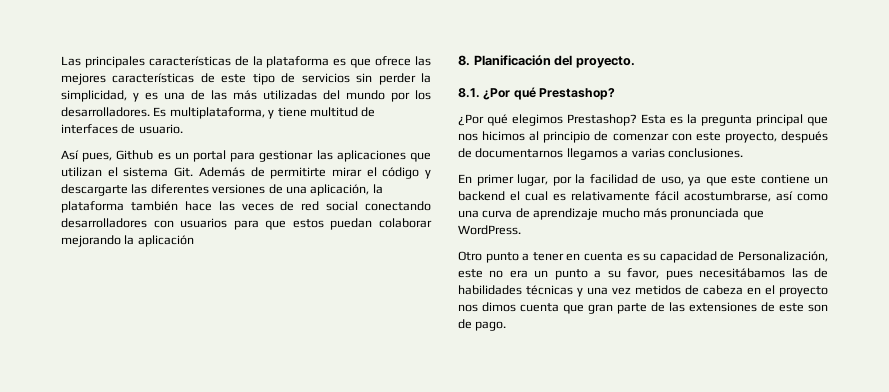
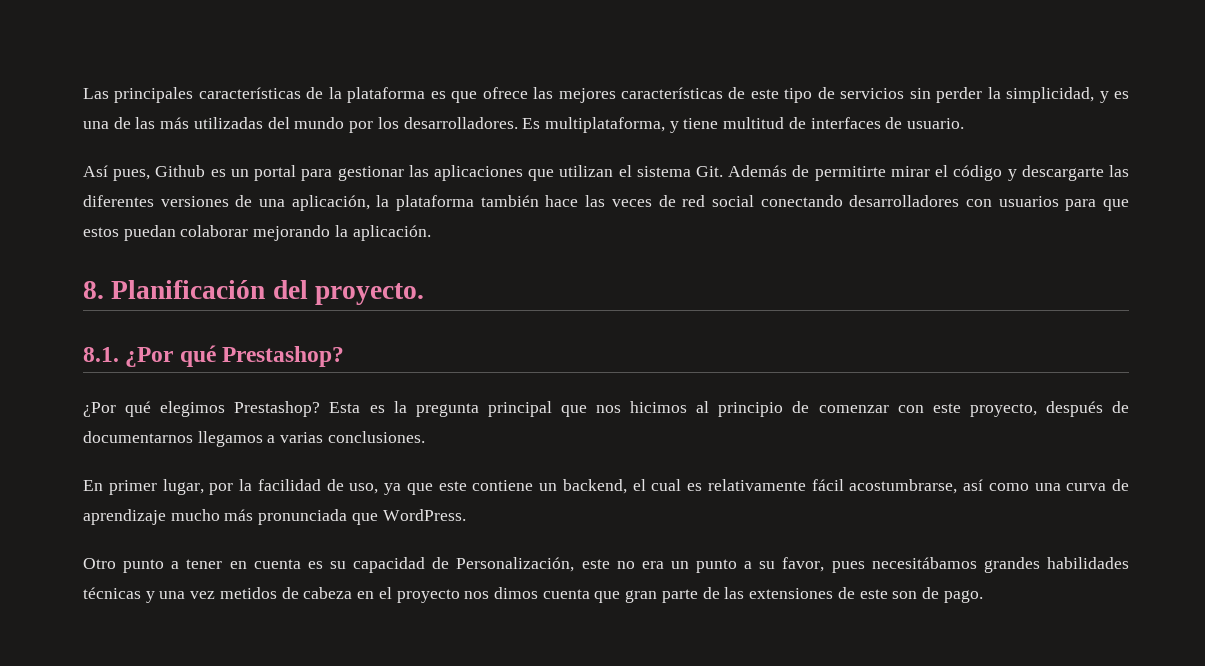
[137,235,194,247] aplicación -> [352,225,431,241] aplicación.
[458,191,505,201] backend -> [562,479,627,494] backend,
[791,268,828,278] las de -> [983,557,1040,573] grandes

